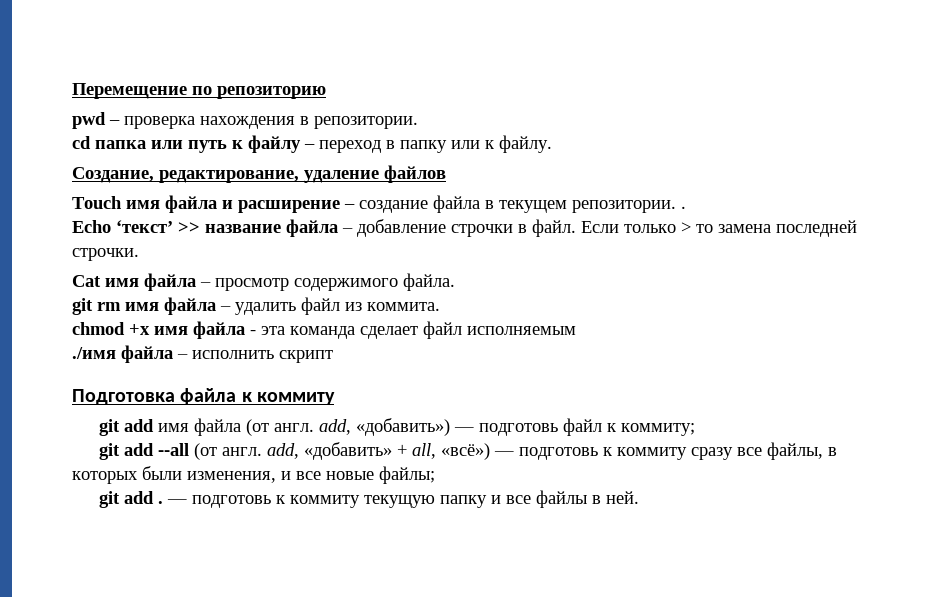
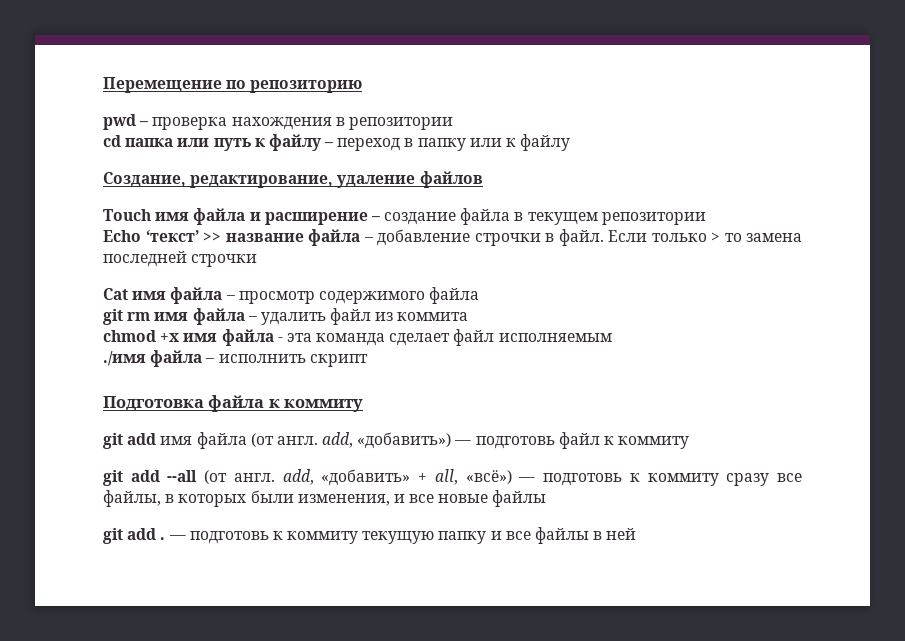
[314,116,418,129] репозитории. -> [348,117,453,130] репозитории
[499,135,552,153] файлу. -> [520,134,571,151] файлу
[572,200,686,213] репозитории. . -> [601,212,706,225] репозитории
[72,248,139,261] строчки. -> [191,254,258,267] строчки
[403,273,455,291] файла. -> [429,287,480,304] файла
[367,302,440,311] коммита. -> [397,312,469,321] коммита
[621,423,696,436] коммиту; -> [618,436,690,449] коммиту
[379,466,435,484] файлы; -> [492,490,547,507] файлы
[606,491,640,504] ней. -> [606,528,637,540] ней

